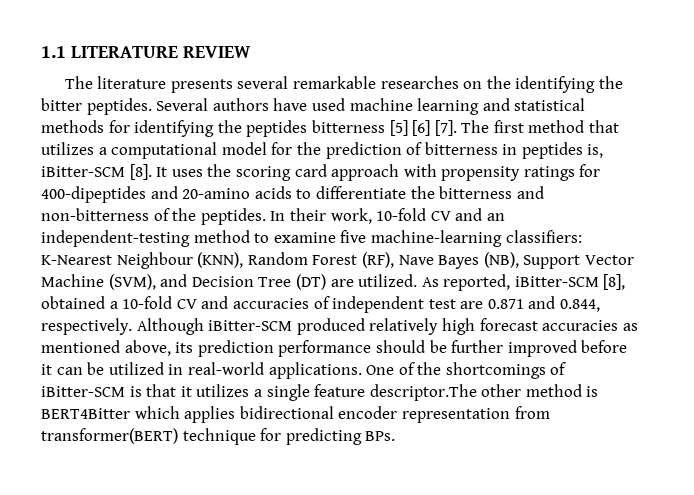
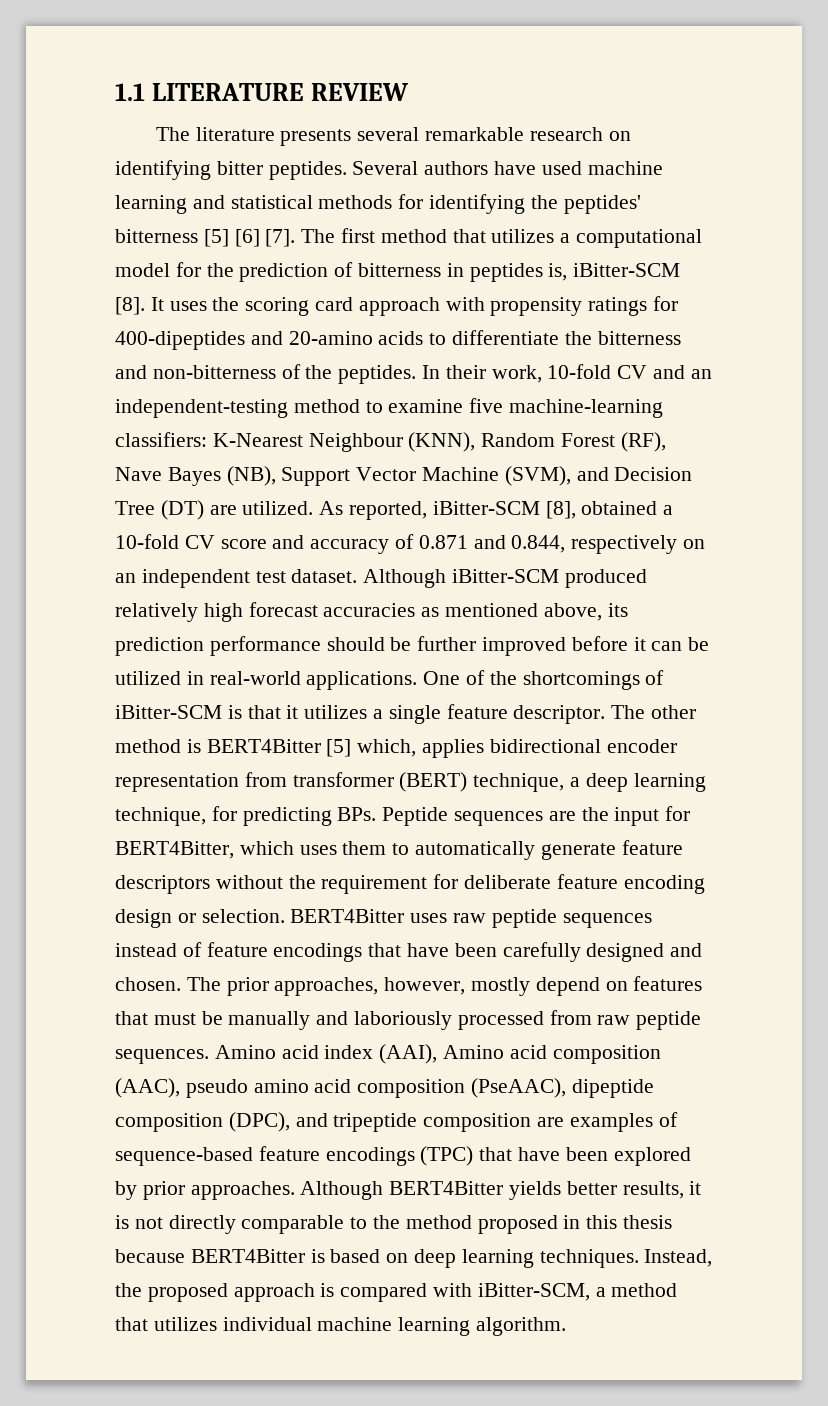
[380,76,623,93] researches on the identifying the -> [529,127,631,141] [115,160,211,180] research on identifying
[246,120,308,137] peptides -> [563,195,641,214] peptides'
[201,296,601,313] [41,318,132,335] and accuracies of independent test are 0.871 and 0.844, respectively. -> [220,534,706,554] [115,569,358,588] score and accuracy of 0.871 and 0.844, respectively on an independent test dataset.
[369,384,477,401] descriptor.The -> [513,705,646,724] descriptor. The
[134,406,180,419] which -> [326,739,417,757] [5] which,
[41,428,396,445] transformer(BERT) technique for predicting BPs. -> [292,772,706,792] [115,806,691,826] [115,840,683,860] [115,874,705,894] [115,909,652,928] [115,942,703,962] [115,976,703,996] [115,1010,702,1030] [115,1044,661,1064] [115,1078,654,1098] [115,1112,678,1132] [115,1146,691,1166] [115,1181,702,1200] [115,1215,673,1234] [115,1249,713,1268] [115,1283,678,1302] [115,1317,567,1336] transformer (BERT) technique, a deep learning technique, for predicting BPs. Peptide sequences are the input for BERT4Bitter, which uses them to automatically generate feature descriptors without the requirement for deliberate feature encoding design or selection. BERT4Bitter uses raw peptide sequences instead of feature encodings that have been carefully designed and chosen. The prior approaches, however, mostly depend on features that must be manually and laboriously processed from raw peptide sequences. Amino acid index (AAI), Amino acid composition (AAC), pseudo amino acid composition (PseAAC), dipeptide composition (DPC), and tripeptide composition are examples of sequence-based feature encodings (TPC) that have been explored by prior approaches. Although BERT4Bitter yields better results, it is not directly comparable to the method proposed in this thesis because BERT4Bitter is based on deep learning techniques. Instead, the proposed approach is compared with iBitter-SCM, a method that utilizes individual machine learning algorithm.

